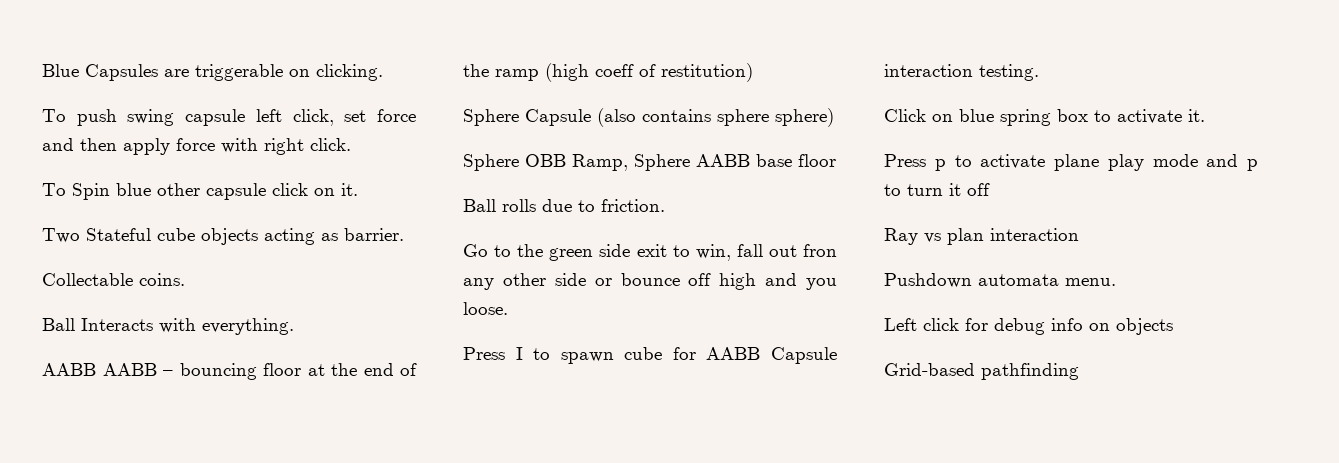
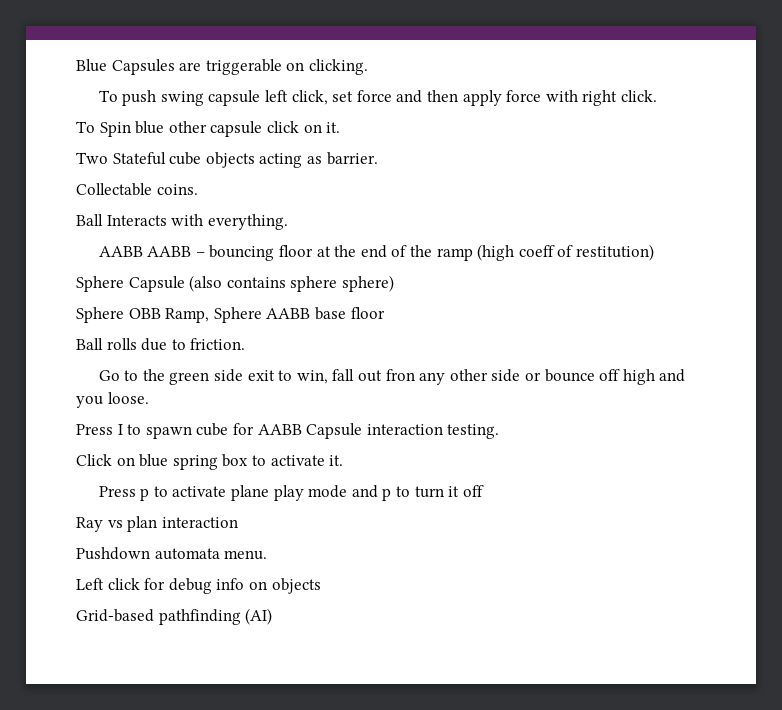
(1079, 371) none -> [245,608,273,625] (AI)

